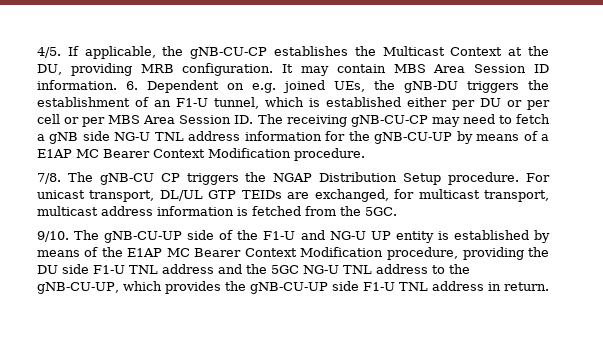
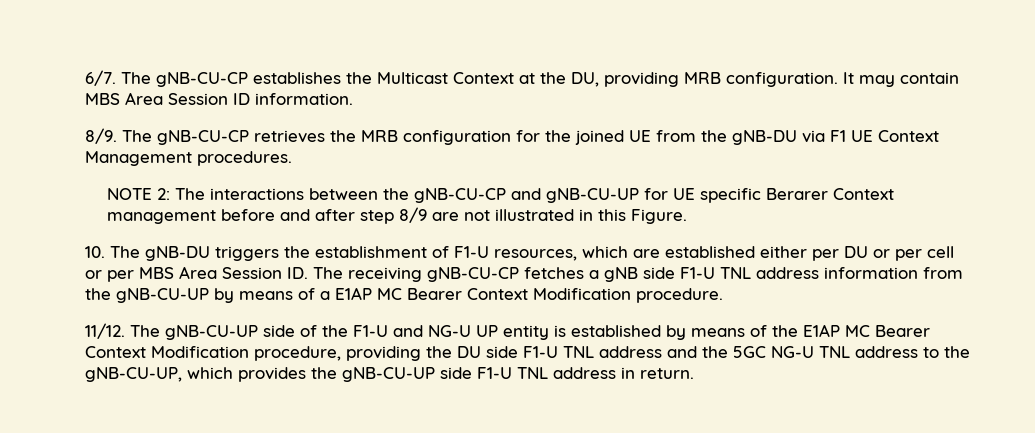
[36,46,184,59] 4/5. If applicable, the -> [84,70,151,86] 6/7. The
[125,80,549,93] [36,97,320,109] 6. Dependent on e.g. joined UEs, the gNB-DU triggers the establishment of an F1-U tunnel, which is -> [84,128,939,145] [84,151,292,166] [106,188,894,203] [106,207,687,224] [84,246,660,261] // 8/9. The gNB-CU-CP retrieves the MRB configuration for the joined UE from the gNB-DU via F1 UE Context Management procedures. // NOTE 2: The interactions between the gNB-CU-CP and gNB-CU-UP for UE specific Berarer Context management before and after step 8/9 are not illustrated in this Figure. // 10. The gNB-DU triggers the establishment of F1-U resources, which are
[431,114,551,127] may need to fetch -> [523,267,584,279] fetches
[114,132,151,141] NG-U -> [679,267,715,279] F1-U
[325,131,346,141] for -> [922,267,963,279] from
[36,172,551,185] [36,189,549,202] [36,206,397,216] [36,231,69,242] 7/8. The gNB-CU CP triggers the NGAP Distribution Setup procedure. For unicast transport, DL/UL GTP TEIDs are exchanged, for multicast transport, multicast address information is fetched from the 5GC. // 9/10. -> [84,323,125,339] 11/12.

